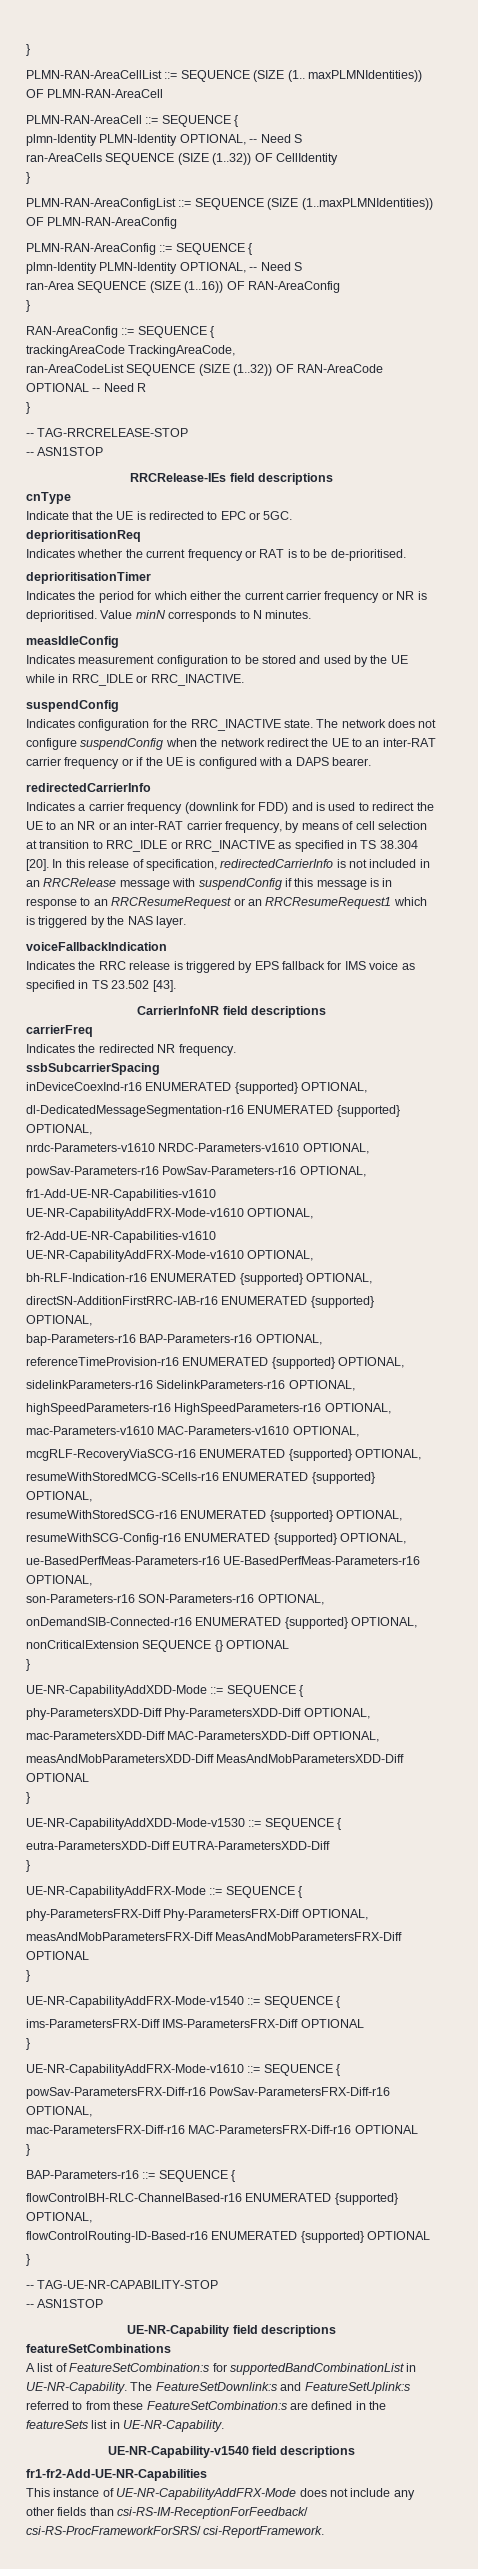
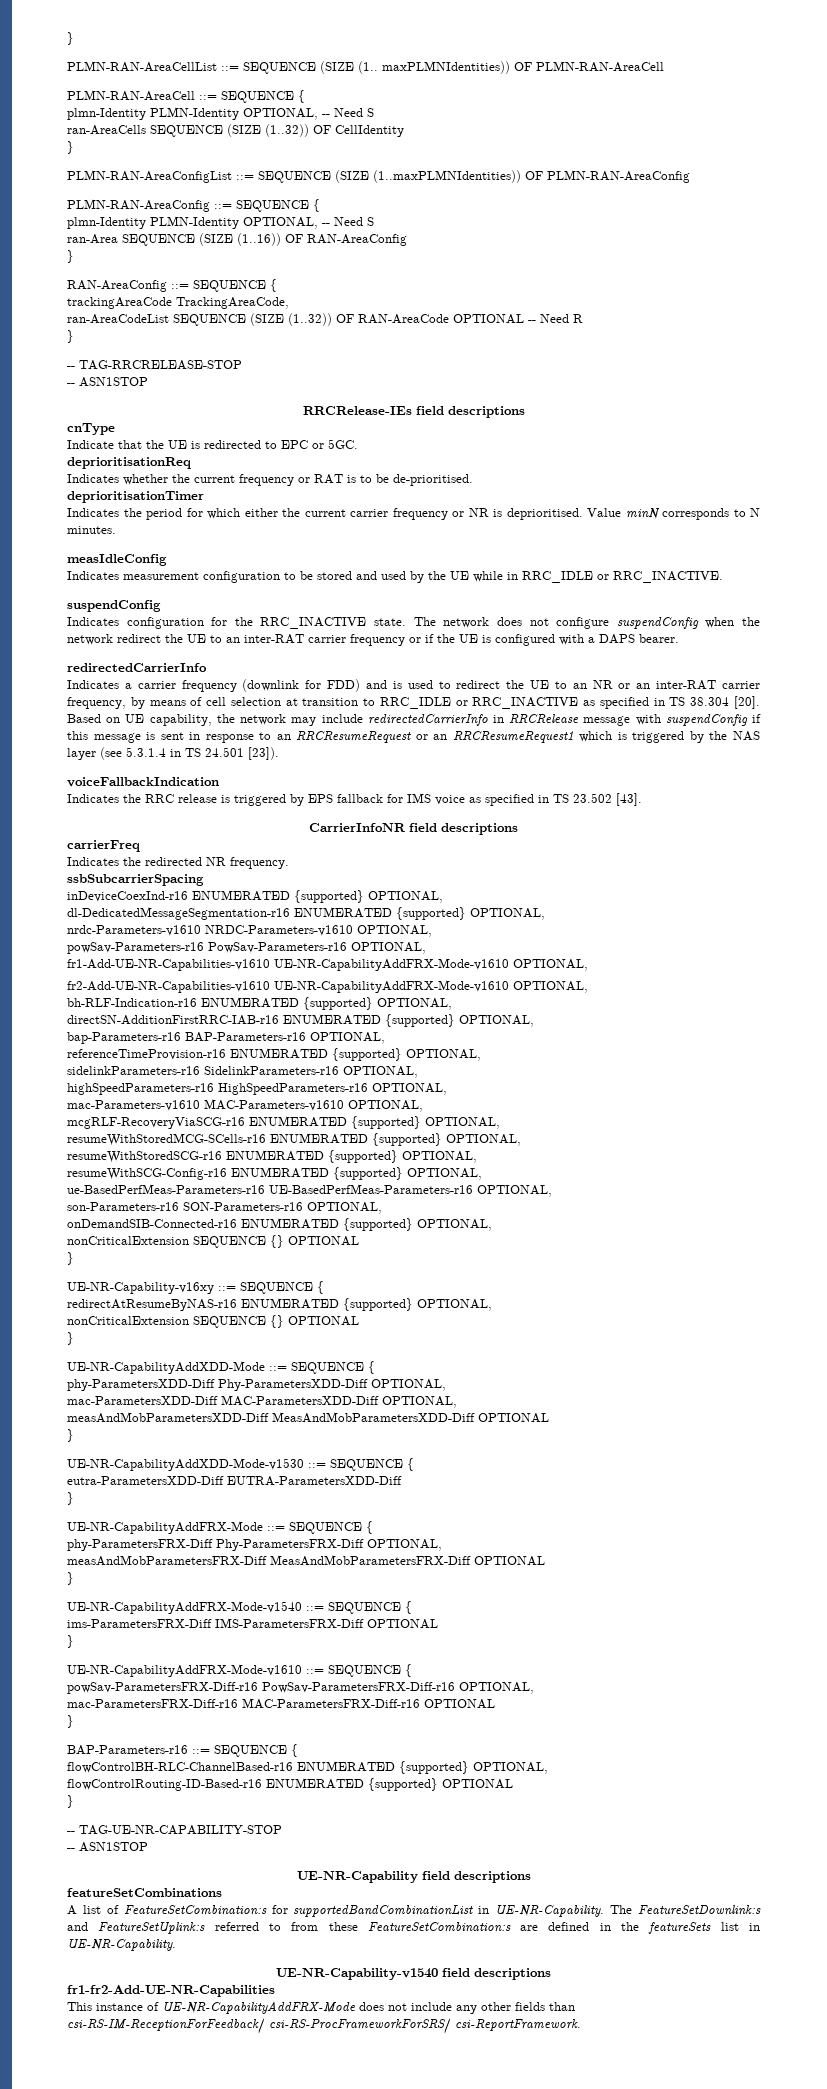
[52,859,430,871] [26,880,40,887] In this release of specification, redirectedCarrierInfo is not included in an -> [67,714,504,726] Based on UE capability, the network may include redirectedCarrierInfo in
(379, 882) none -> [160,732,184,740] sent
[155,916,186,928] layer. -> [67,747,279,760] layer (see 5.3.1.4 in TS 24.501 [23]).
(30, 1665) none -> [67,1281,324,1294] [67,1298,492,1311] [67,1315,359,1328] [67,1332,74,1345] // UE-NR-Capability-v16xy ::= SEQUENCE { // redirectAtResumeByNAS-r16 ENUMERATED {supported} OPTIONAL, // nonCriticalExtension SEQUENCE {} OPTIONAL // }

